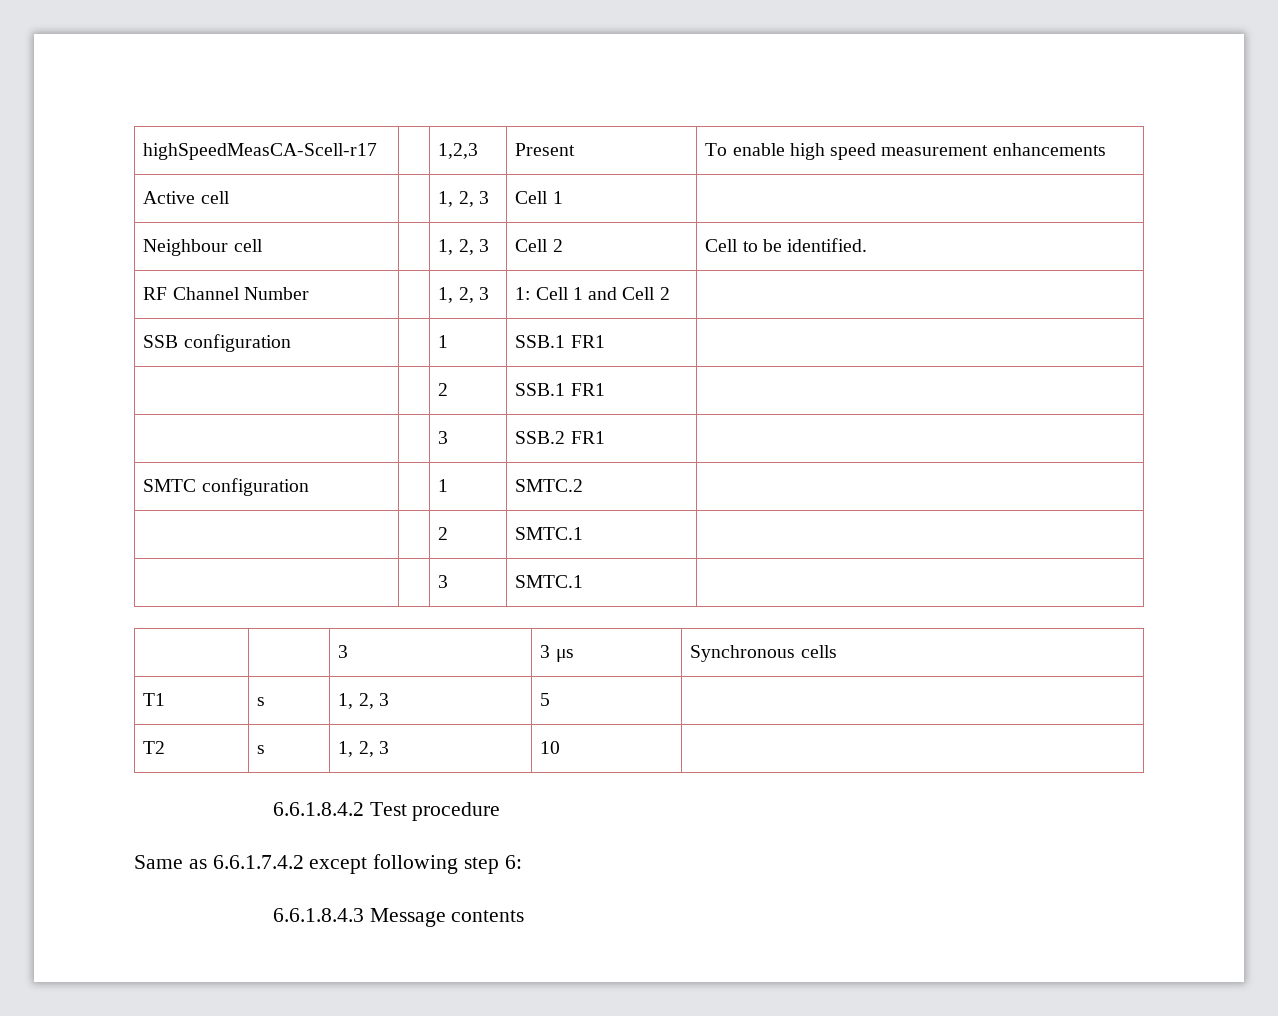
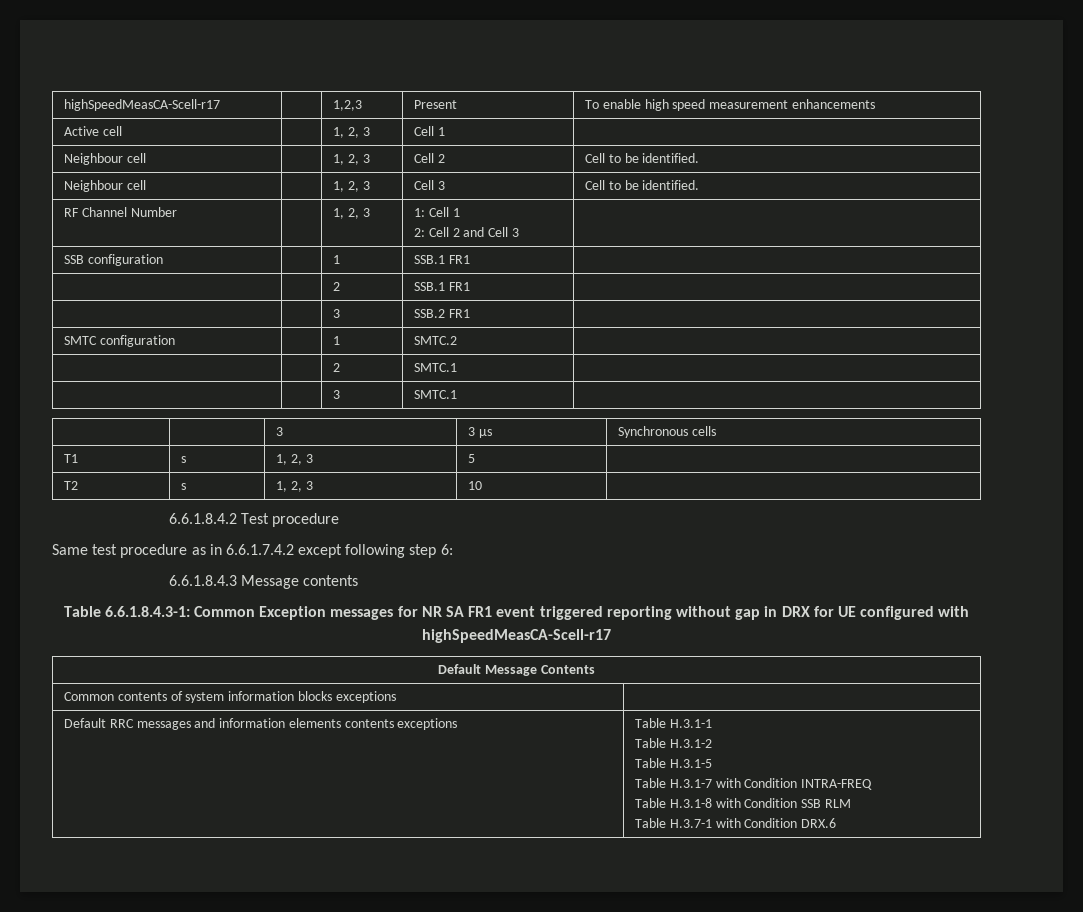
(868, 245) none -> [63,180,146,192] [332,181,370,192] [413,180,445,190] [584,180,700,190] // Neighbour cell | | 1, 2, 3 | Cell 3 | Cell to be identified.
(583, 293) none -> [413,227,460,237] // 2: Cell 2
[659,287,670,300] 2 -> [511,228,519,237] 3
[188,859,207,869] as -> [92,544,222,558] test procedure as in
(525, 916) none -> [63,606,970,620] [422,629,611,643] [438,664,595,676] [63,691,396,703] [63,718,458,730] [634,718,712,728] [634,738,712,748] [634,758,712,768] [634,778,873,790] [634,798,851,808] [634,818,837,828] // Table 6.6.1.8.4.3-1: Common Exception messages for NR SA FR1 event triggered reporting without gap in DRX for UE configured with highSpeedMeasCA-Scell-r17 // Default Message Contents // Common contents of system information blocks exceptions | // Default RRC messages and information elements contents exceptions | Table H.3.1-1 // Table H.3.1-2 // Table H.3.1-5 // Table H.3.1-7 with Condition INTRA-FREQ // Table H.3.1-8 with Condition SSB RLM // Table H.3.7-1 with Condition DRX.6

